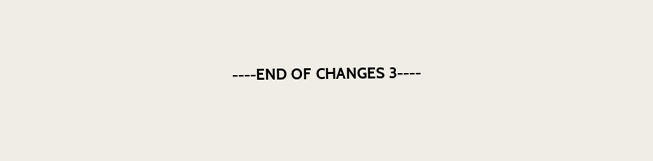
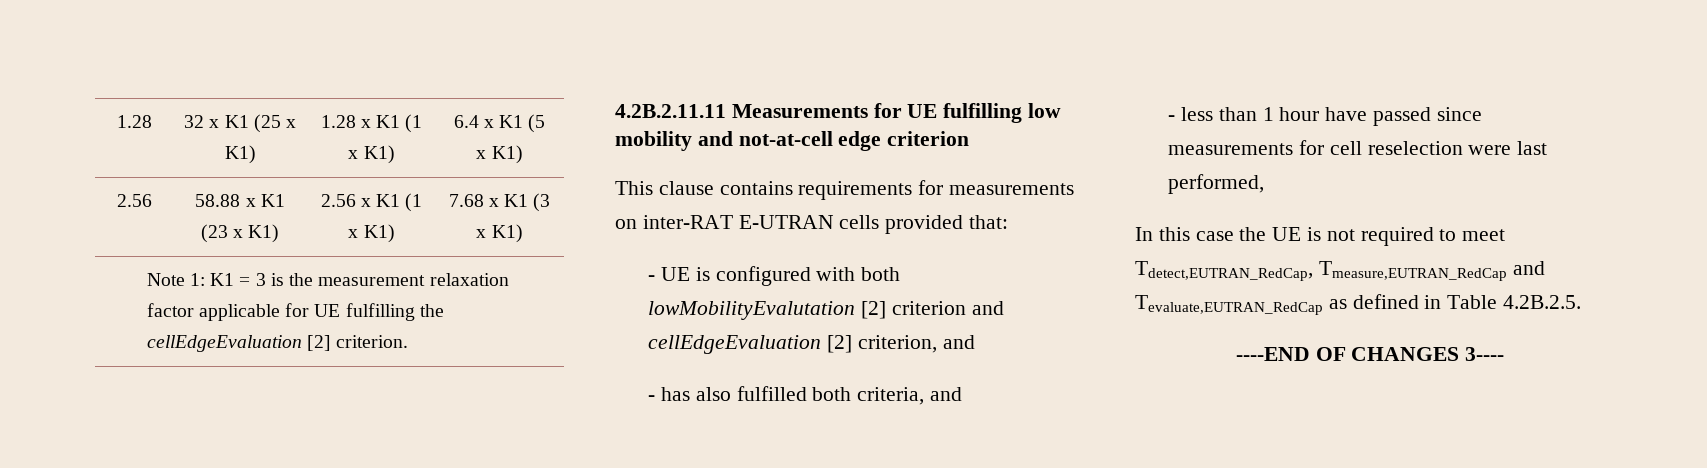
(231, 74) none -> [116,115,152,128] [183,114,297,133] [224,145,256,164] [320,114,423,133] [348,145,395,164] [453,114,546,133] [476,145,523,164] [116,194,152,207] [195,194,285,207] [200,224,280,243] [320,193,423,212] [348,224,395,243] [448,193,551,212] [476,224,523,243] [146,273,509,286] [146,303,444,321] [146,335,409,352] [615,103,1062,123] [615,131,970,151] [615,180,1075,200] [615,215,1009,234] [648,266,901,286] [648,301,1004,320] [648,335,975,354] [648,386,963,405] [1168,107,1482,126] [1168,140,1548,155] [1168,174,1265,194] [1135,227,1506,246] [1135,261,1545,281] [1135,294,1582,315] 1.28 | 32 x K1 (25 x K1) | 1.28 x K1 (1 x K1) | 6.4 x K1 (5 x K1) // 2.56 | 58.88 x K1 (23 x K1) | 2.56 x K1 (1 x K1) | 7.68 x K1 (3 x K1) // Note 1: K1 = 3 is the measurement relaxation factor applicable for UE fulfilling the cellEdgeEvaluation [2] criterion. // 4.2B.2.11.11 Measurements for UE fulfilling low mobility and not-at-cell edge criterion // This clause contains requirements for measurements on inter-RAT E-UTRAN cells provided that: // - UE is configured with both lowMobilityEvalutation [2] criterion and cellEdgeEvaluation [2] criterion, and // - has also fulfilled both criteria, and // - less than 1 hour have passed since measurements for cell reselection were last performed, // In this case the UE is not required to meet Tdetect,EUTRAN_RedCap, Tmeasure,EUTRAN_RedCap and Tevaluate,EUTRAN_RedCap as defined in Table 4.2B.2.5. //

